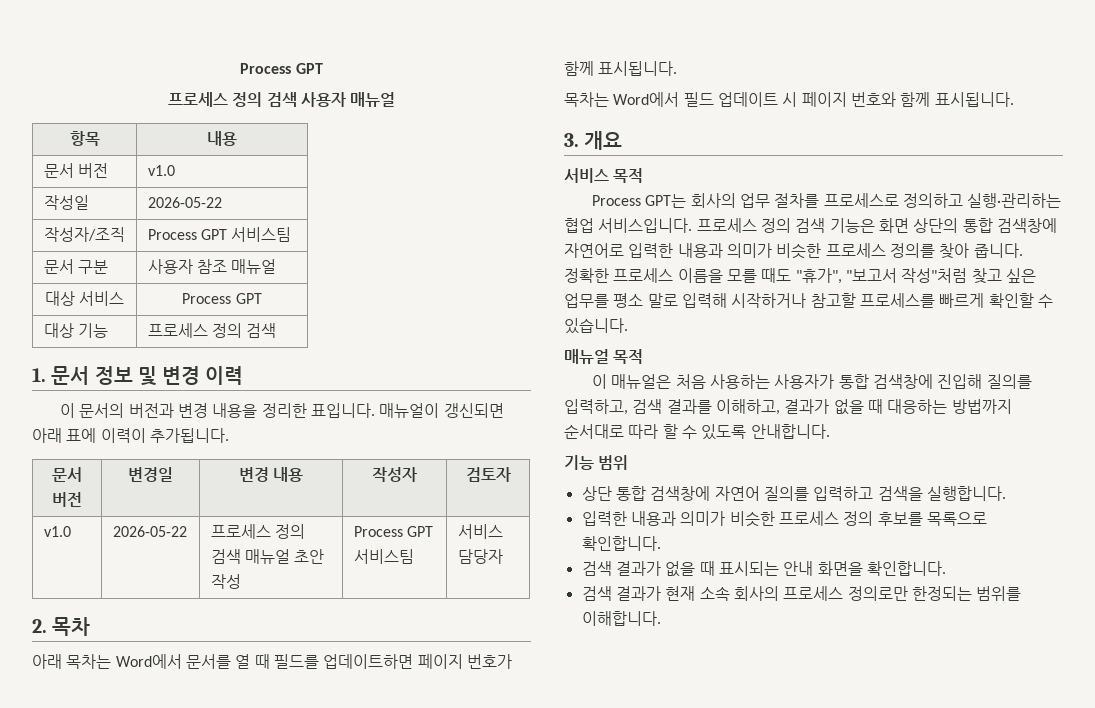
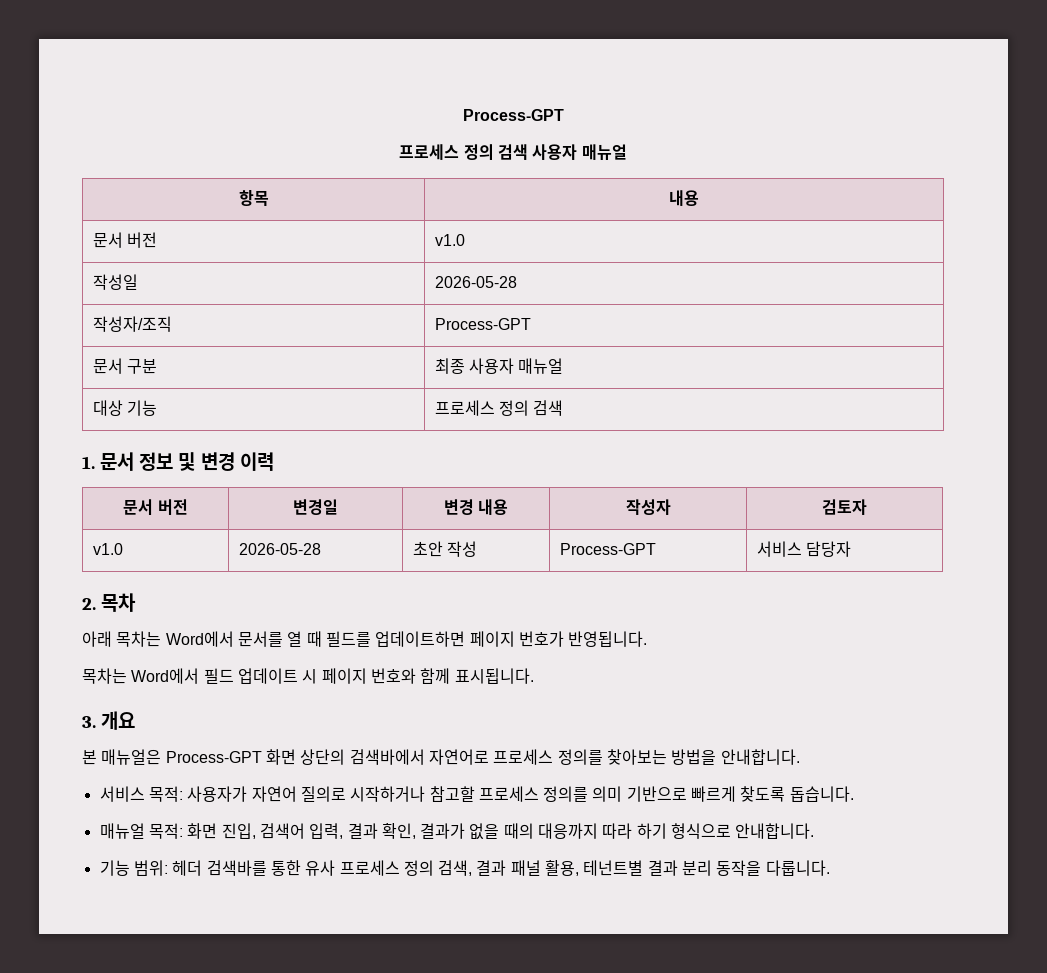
[240,63,323,74] Process GPT -> [462,109,564,121] Process-GPT
[147,197,222,208] 2026-05-22 -> [434,276,517,288] 2026-05-28
[147,227,292,242] Process GPT 서비스팀 -> [434,318,531,330] Process-GPT
[147,259,277,274] [44,291,125,306] [182,293,262,304] 사용자 참조 매뉴얼 // 대상 서비스 | Process GPT -> [434,358,564,374] 최종 사용자 매뉴얼
[59,403,504,418] [32,428,229,443] // 이 문서의 버전과 변경 내용을 정리한 표입니다. 매뉴얼이 갱신되면 아래 표에 이력이 추가됩니다. -> (274, 461) none
[112,526,187,537] [210,524,305,539] [210,549,290,564] 2026-05-22 | 프로세스 정의 검색 매뉴얼 -> [238,543,321,555] 2026-05-28 |
[353,526,433,537] [353,549,414,564] Process GPT 서비스팀 -> [559,543,656,555] Process-GPT
[564,61,678,76] 함께 표시됩니다. -> [568,631,648,647] 반영됩니다.
[564,168,644,183] [591,193,1062,208] [564,218,1057,233] [564,243,1023,259] [564,268,1036,284] [564,293,1053,308] [564,318,628,334] [564,349,644,364] [591,374,1032,389] [564,399,1012,415] [564,424,830,440] [564,455,629,470] [581,486,1006,501] [581,511,987,527] [581,536,661,551] [581,561,946,577] [581,586,1022,601] [581,611,661,626] 서비스 목적 // Process GPT는 회사의 업무 절차를 프로세스로 정의하고 실행·관리하는 협업 서비스입니다. 프로세스 정의 검색 기능은 화면 상단의 통합 검색창에 자연어로 입력한 내용과 의미가 비슷한 프로세스 정의를 찾아 줍니다. 정확한 프로세스 이름을 모를 때도 "휴가", "보고서 작성"처럼 찾고 싶은 업무를 평소 말로 입력해 시작하거나 참고할 프로세스를 빠르게 확인할 수 있습니다. // 매뉴얼 목적 // 이 매뉴얼은 처음 사용하는 사용자가 통합 검색창에 진입해 질의를 입력하고, 검색 결과를 이해하고, 결과가 없을 때 대응하는 방법까지 순서대로 따라 할 수 있도록 안내합니다. // 기능 범위 // 상단 통합 검색창에 자연어 질의를 입력하고 검색을 실행합니다. // 입력한 내용과 의미가 비슷한 프로세스 정의 후보를 목록으로 확인합니다. // 검색 결과가 없을 때 표시되는 안내 화면을 확인합니다. // 검색 결과가 현재 소속 회사의 프로세스 정의로만 한정되는 범위를 이해합니다. -> [82,749,800,765] [99,786,854,802] [99,823,815,840] [99,860,830,876] 본 매뉴얼은 Process-GPT 화면 상단의 검색바에서 자연어로 프로세스 정의를 찾아보는 방법을 안내합니다. // 서비스 목적: 사용자가 자연어 질의로 시작하거나 참고할 프로세스 정의를 의미 기반으로 빠르게 찾도록 돕습니다. // 매뉴얼 목적: 화면 진입, 검색어 입력, 결과 확인, 결과가 없을 때의 대응까지 따라 하기 형식으로 안내합니다. // 기능 범위: 헤더 검색바를 통한 유사 프로세스 정의 검색, 결과 패널 활용, 테넌트별 결과 분리 동작을 다룹니다.

